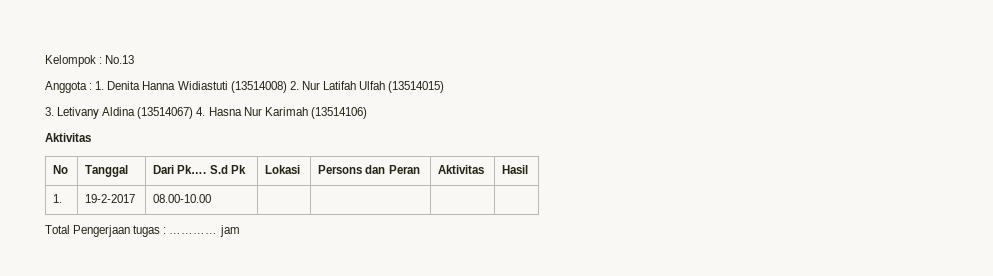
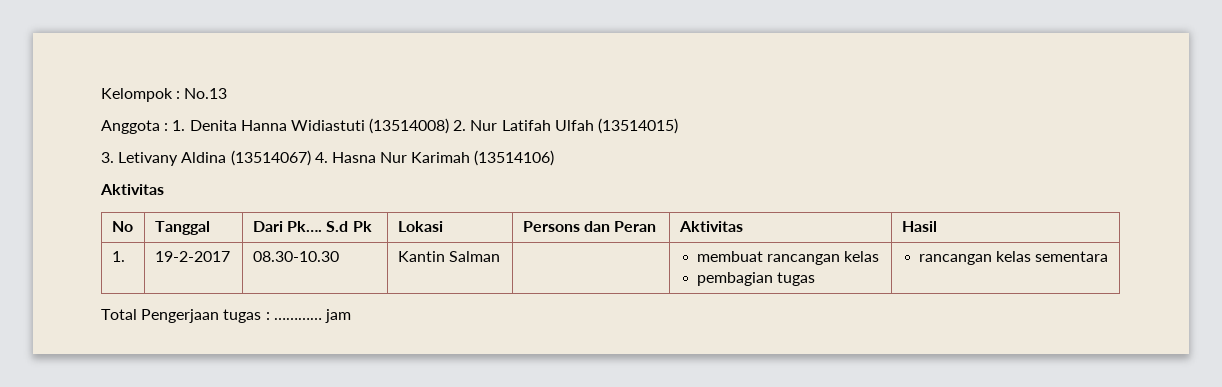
[153,194,212,203] 08.00-10.00 | | | | -> [252,251,339,262] [397,251,501,262] [697,251,880,265] [697,272,816,286] [919,251,1109,265] 08.30-10.30 | Kantin Salman | | membuat rancangan kelas // pembagian tugas | rancangan kelas sementara

